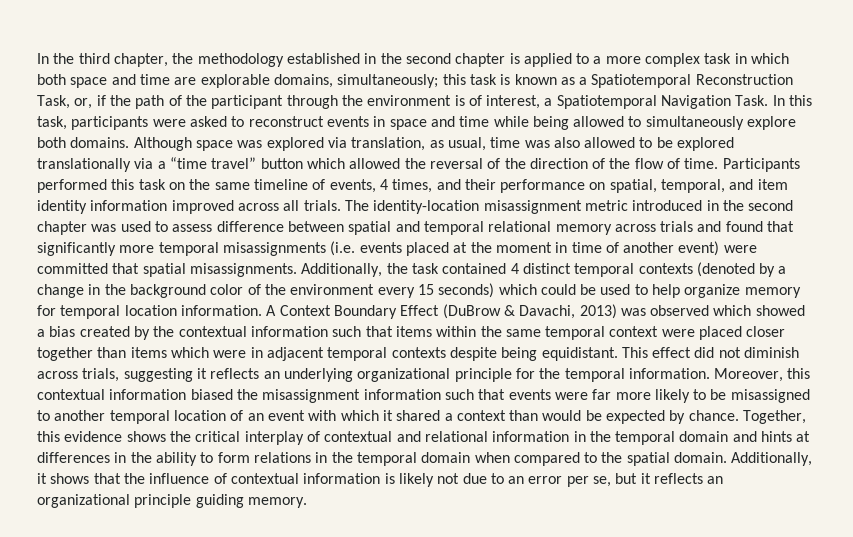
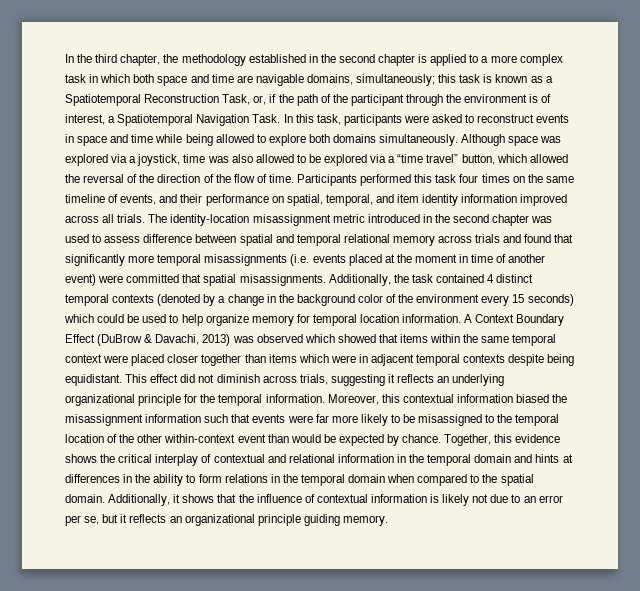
[200,74,270,88] explorable -> [255,74,304,86] navigable
[645,116,744,130] simultaneously -> (266, 138) none
[70,137,130,148] domains. -> [333,134,459,146] domains simultaneously.
[351,137,486,151] translation, as usual, -> [129,154,181,166] a joystick,
[37,158,131,172] translationally -> (368, 160) none
[260,158,303,169] button -> [461,154,495,165] button,
(166, 184) none -> [459,174,510,183] four times
[379,179,433,193] 4 times, -> (157, 199) none
[37,326,362,340] a bias created by the contextual information such -> (376, 338) none
[54,410,106,421] another -> [497,414,513,423] the
[247,410,506,421] an event with which it shared a context -> [119,434,266,443] the other within-context event

